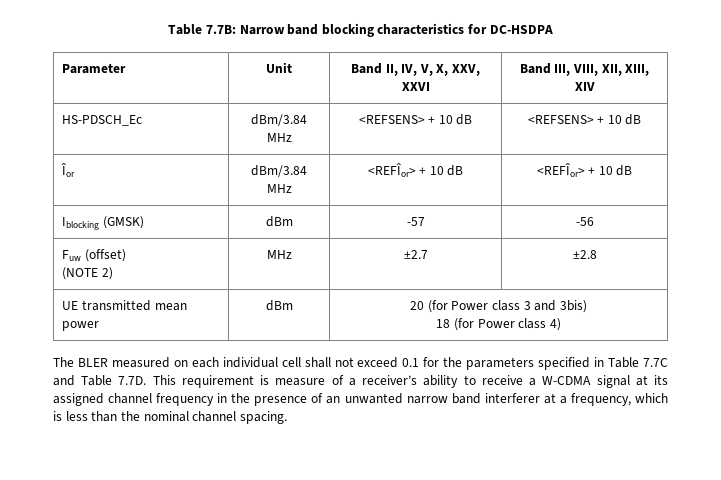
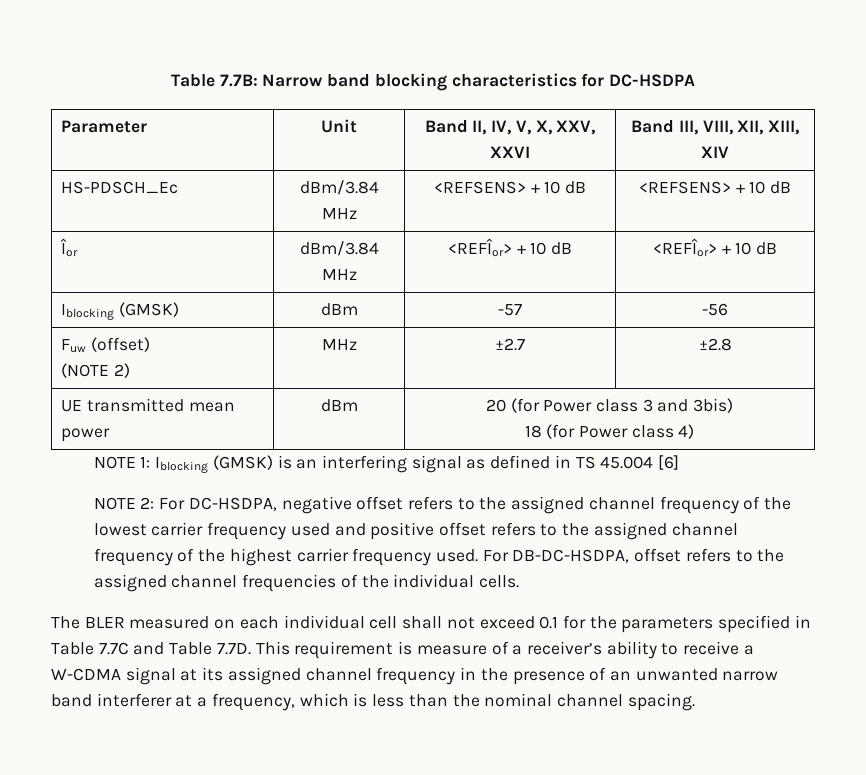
(561, 324) none -> [93,455,680,473] [93,496,792,514] [93,522,738,540] [93,548,785,566] [93,574,520,592] // NOTE 1: Iblocking (GMSK) is an interfering signal as defined in TS 45.004 [6] // NOTE 2: For DC-HSDPA, negative offset refers to the assigned channel frequency of the lowest carrier frequency used and positive offset refers to the assigned channel frequency of the highest carrier frequency used. For DB-DC-HSDPA, offset refers to the assigned channel frequencies of the individual cells.

